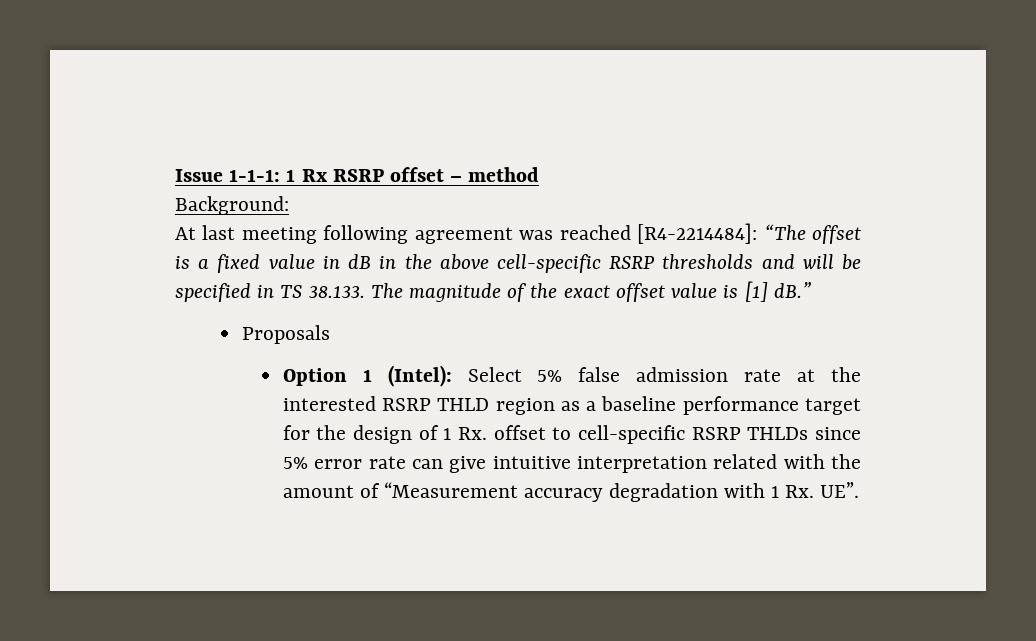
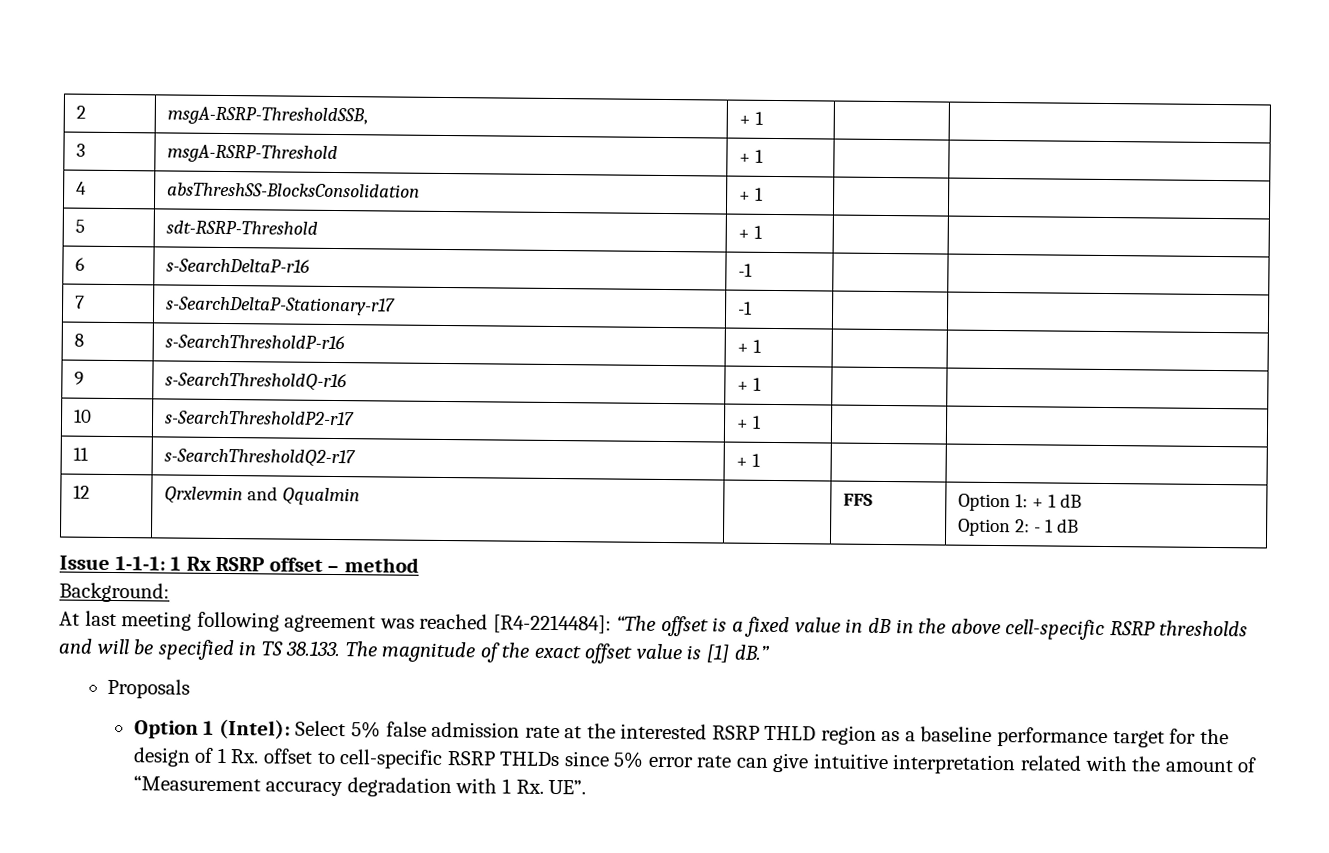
(175, 175) none -> [76,105,87,119] [167,106,369,126] [739,111,765,125] [76,143,87,157] [167,144,339,164] [739,149,765,163] [76,181,88,195] [167,182,421,198] [739,187,765,201] [75,219,86,233] [166,220,319,235] [738,225,764,239] [75,257,86,271] [166,258,311,273] [738,263,754,277] [75,295,86,309] [166,296,397,316] [738,301,754,315] [74,333,85,347] [165,334,346,350] [737,339,763,353] [74,371,85,385] [165,372,348,392] [737,377,763,391] [74,409,93,423] [165,410,356,426] [736,415,763,429] [73,447,90,461] [164,448,357,468] [736,453,762,467] [73,485,91,499] [164,486,361,506] [843,493,874,506] [958,493,1083,512] [958,518,1080,537] 2 | msgA-RSRP-ThresholdSSB, | + 1 | | // 3 | msgA-RSRP-Threshold | + 1 | | // 4 | absThreshSS-BlocksConsolidation | + 1 | | // 5 | sdt-RSRP-Threshold | + 1 | | // 6 | s-SearchDeltaP-r16 | -1 | | // 7 | s-SearchDeltaP-Stationary-r17 | -1 | | // 8 | s-SearchThresholdP-r16 | + 1 | | // 9 | s-SearchThresholdQ-r16 | + 1 | | // 10 | s-SearchThresholdP2-r17 | + 1 | | // 11 | s-SearchThresholdQ2-r17 | + 1 | | // 12 | Qrxlevmin and Qqualmin | | FFS | Option 1: + 1 dB // Option 2: - 1 dB //

